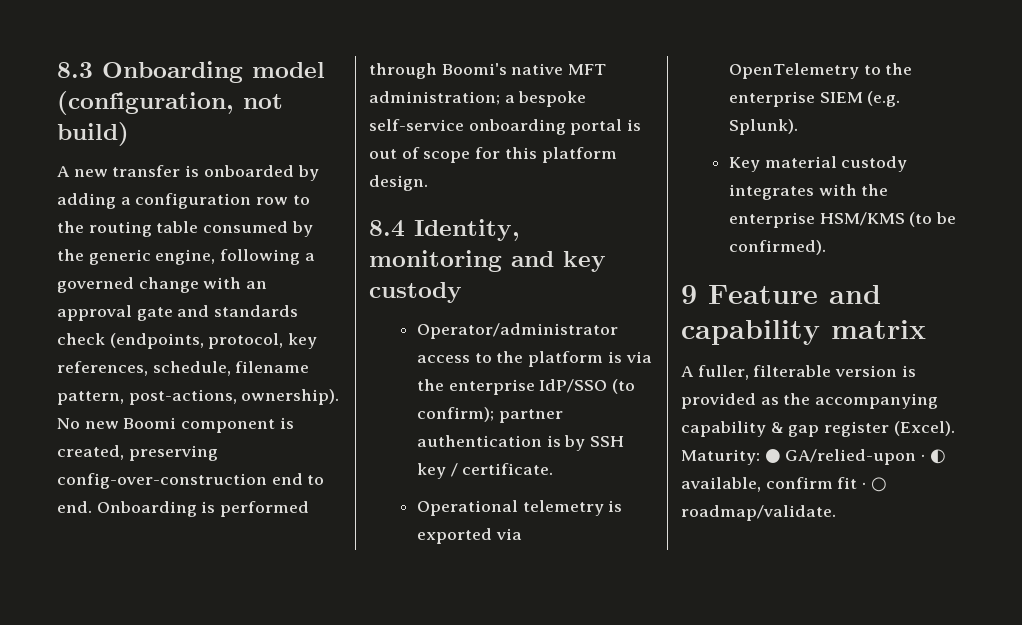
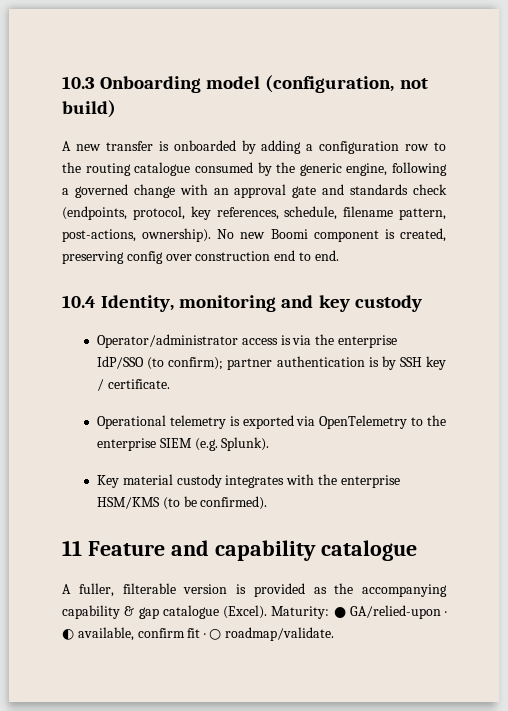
[57,62,93,78] 8.3 -> [62,76,95,89] 10.3
[156,221,199,233] table -> [134,162,191,176] catalogue
[57,473,267,489] config-over-construction -> [126,251,271,264] config over construction
[96,501,310,517] [369,63,607,79] [369,91,587,107] [369,119,642,135] [369,147,617,163] [369,175,428,191] [369,220,405,237] Onboarding is performed through Boomi's native MFT administration; a bespoke self-service onboarding portal is out of scope for this platform design. // 8.4 -> [62,295,96,308] // 10.4
[474,351,604,367] to the platform -> (278, 341) none
[681,285,697,304] 9 -> [62,540,82,556] 11
[831,320,926,339] matrix -> [320,540,417,561] catalogue
[824,421,890,437] register -> [162,605,219,619] catalogue

